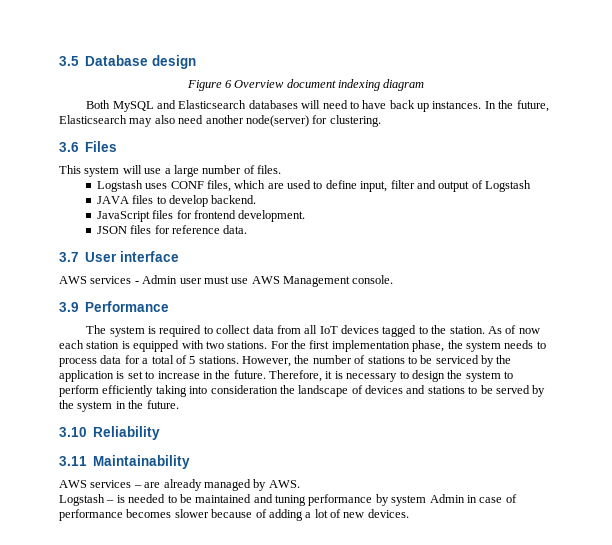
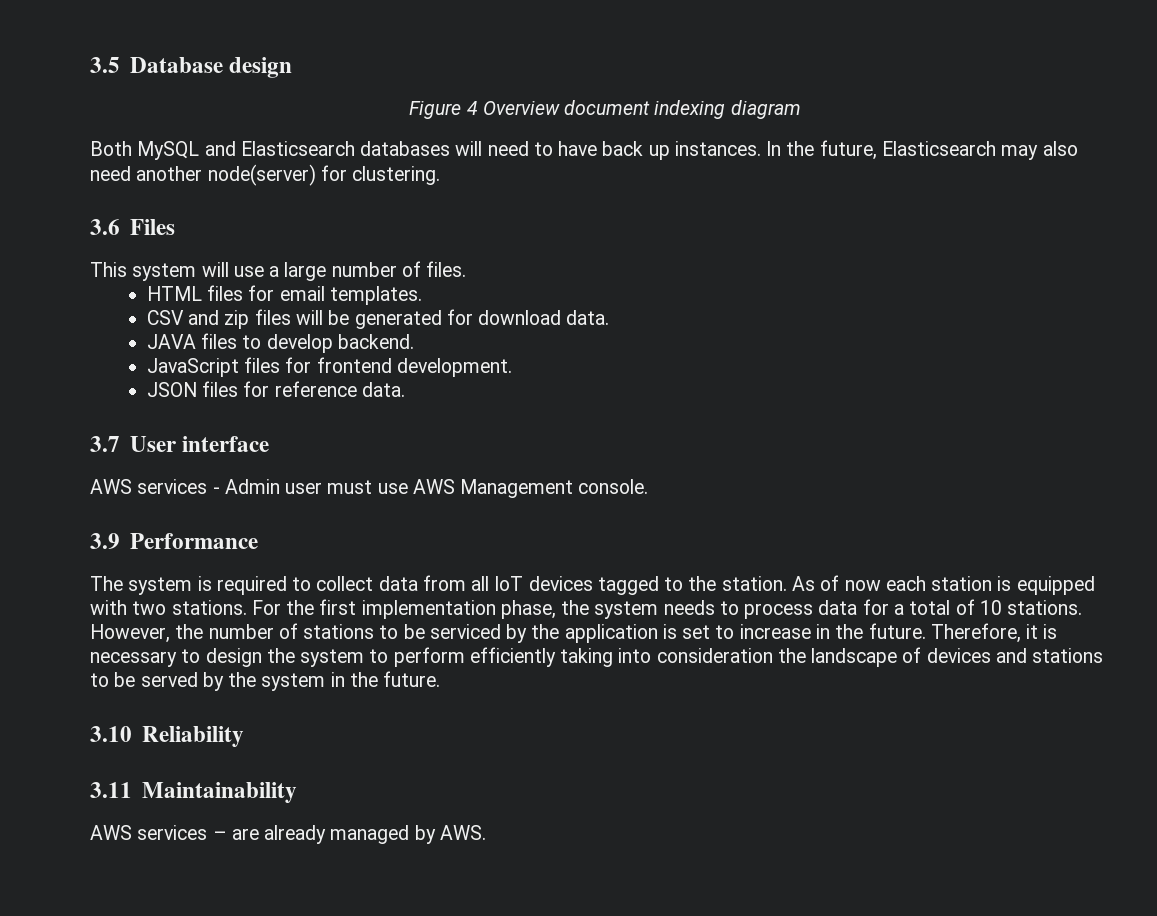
[224,80,232,88] 6 -> [466,101,478,115] 4
[96,180,532,192] Logstash uses CONF files, which are used to define input, filter and output of Logstash -> [146,285,422,305] [146,309,610,329] HTML files for email templates. // CSV and zip files will be generated for download data.
[189,356,196,364] 5 -> [979,600,1002,615] 10
[59,494,517,506] [59,509,409,521] // Logstash – is needed to be maintained and tuning performance by system Admin in case of performance becomes slower because of adding a lot of new devices. -> (486, 832) none

